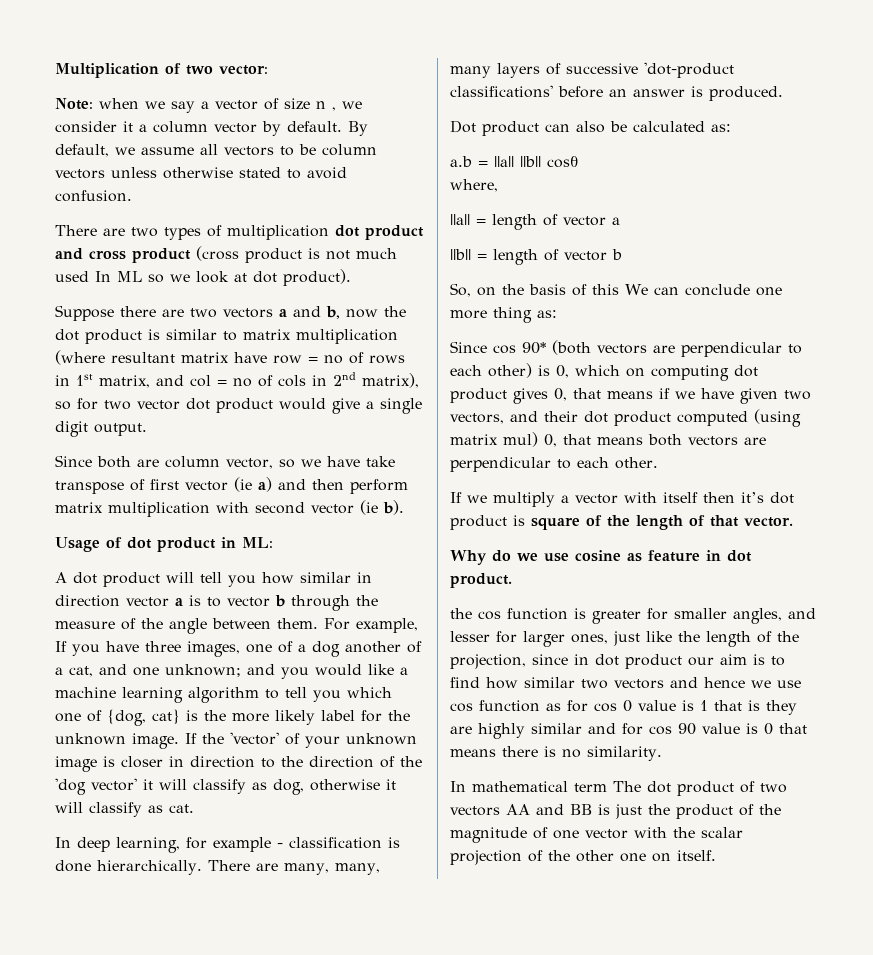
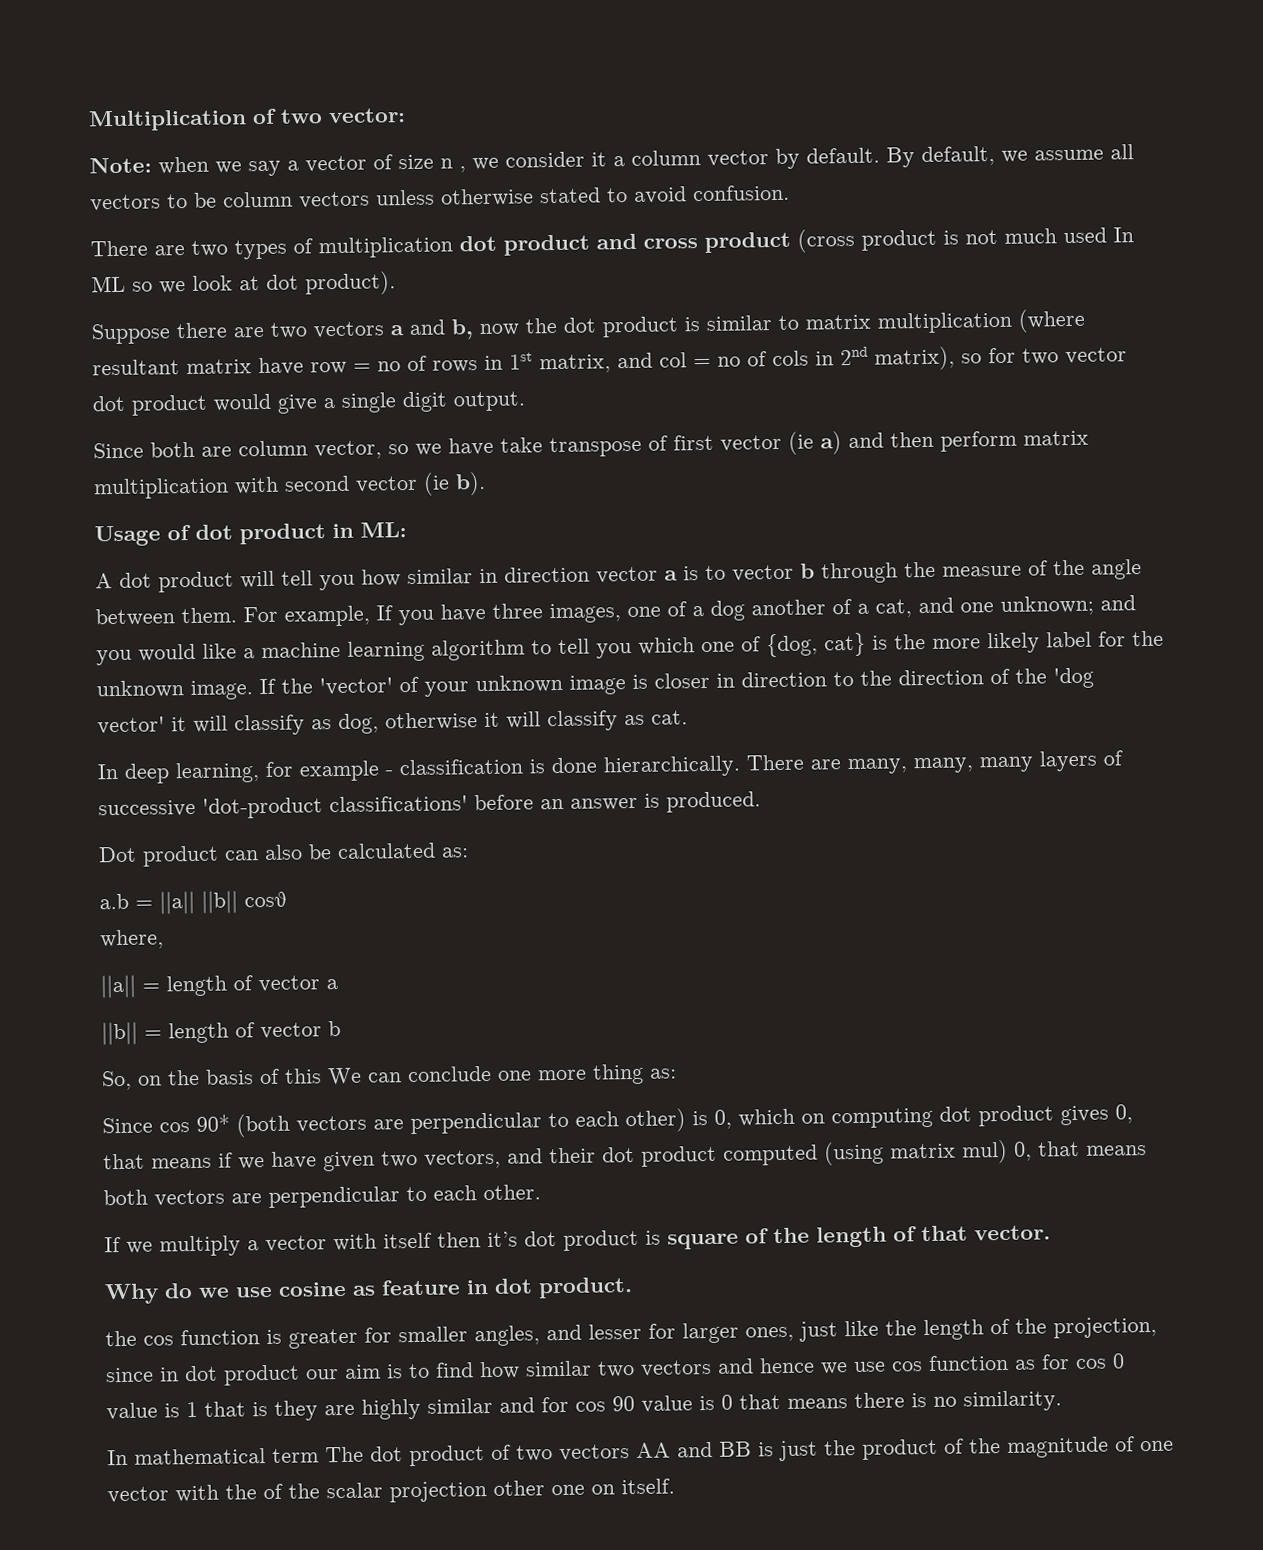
[701,827,743,838] [450,850,570,865] scalar projection of the -> [263,1481,487,1503] of the scalar projection

